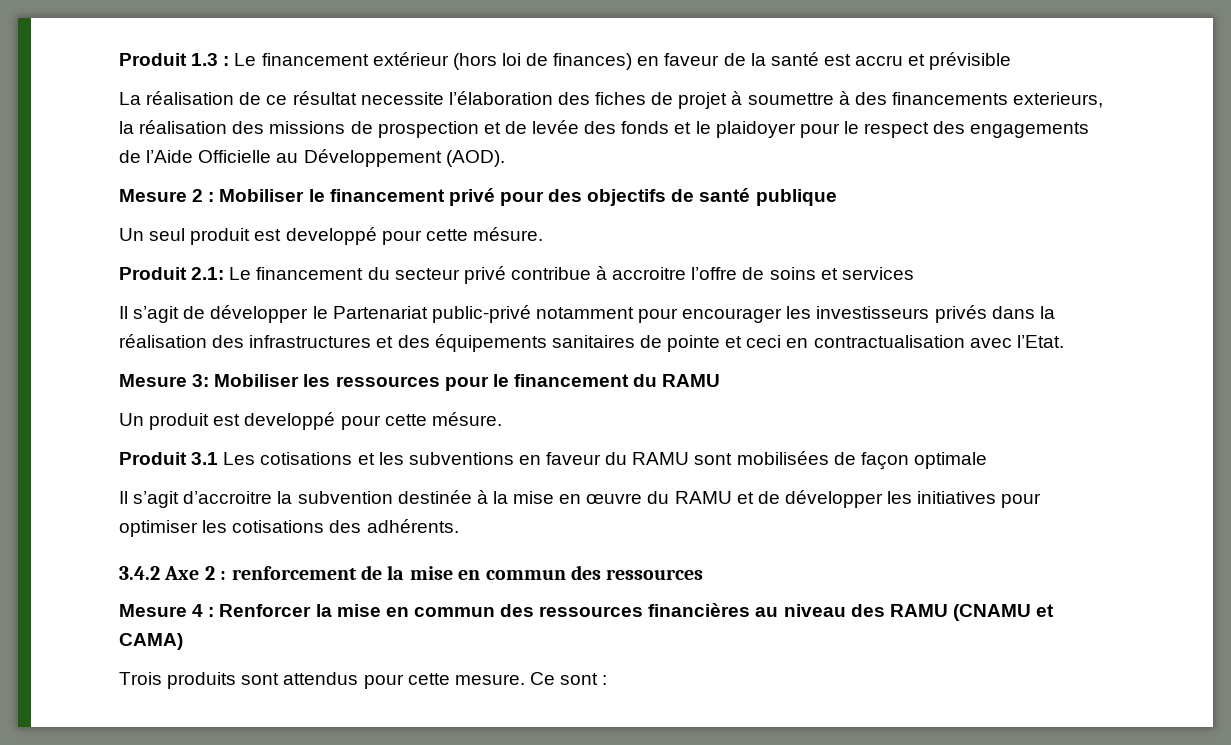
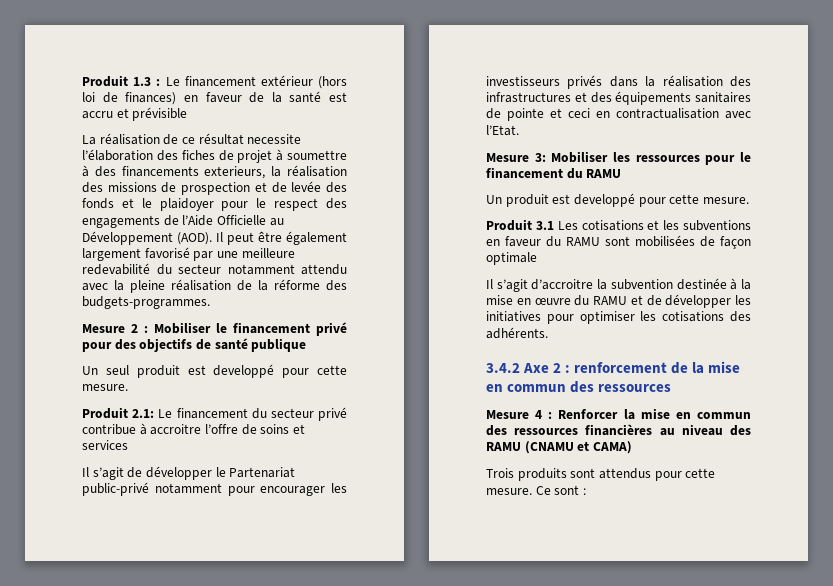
(505, 158) none -> [216,231,347,245] [82,247,295,261] [82,263,347,275] [82,279,347,293] [82,296,210,309] Il peut être également largement favorisé par une meilleure redevabilité du secteur notamment attendu avec la pleine réalisation de la réforme des budgets-programmes.
[472,227,543,241] mésure. -> [82,384,128,391] mesure.
[431,412,502,426] mésure. -> [702,197,749,204] mesure.

